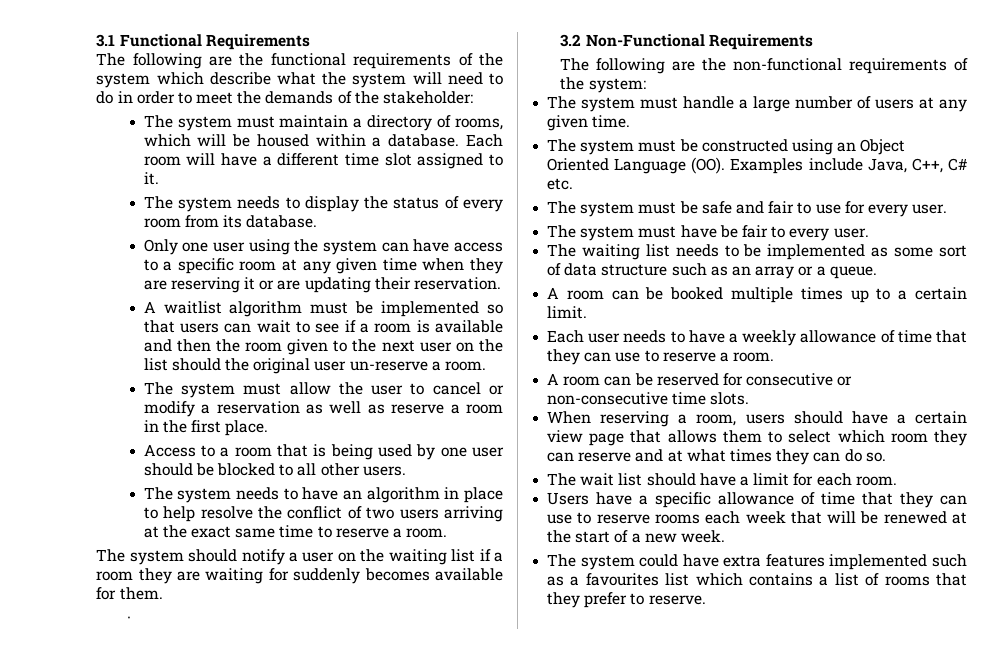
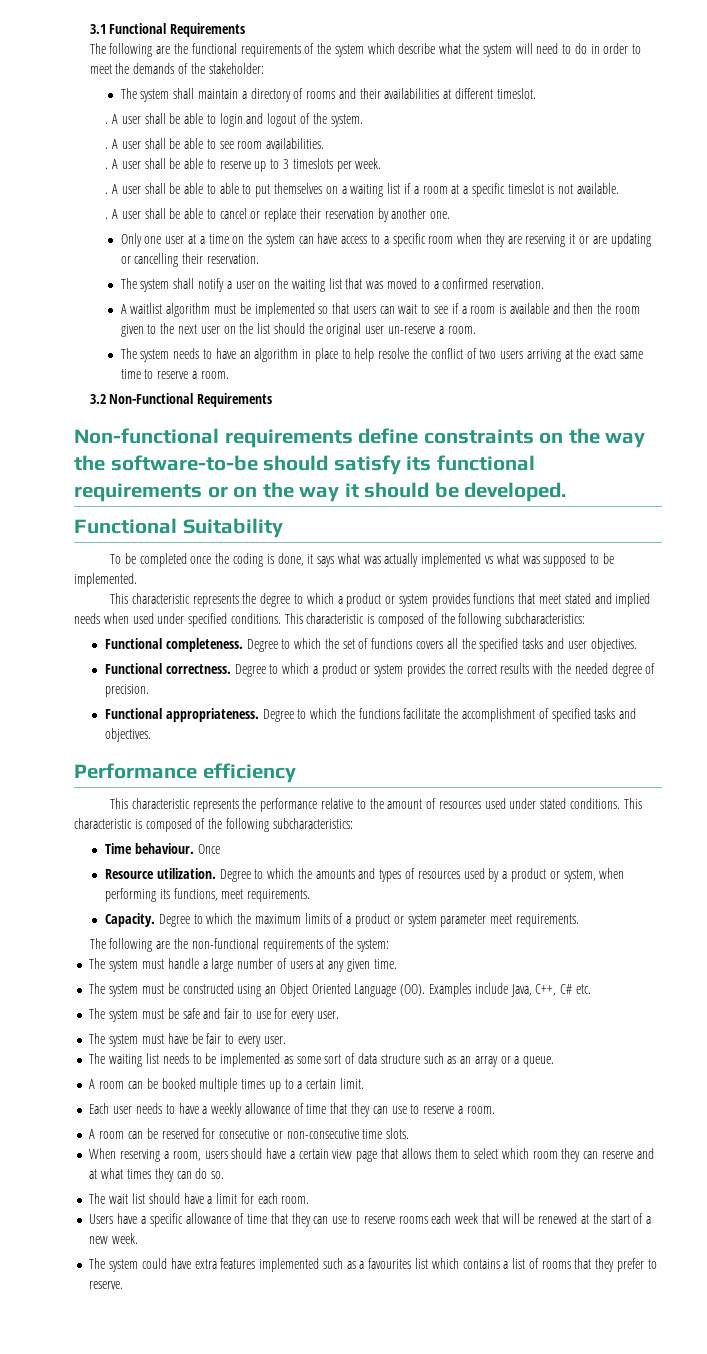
[236,116,275,128] must -> [173,88,195,99] shall
[455,118,504,130] [143,134,503,147] [143,153,503,169] [143,172,159,185] [143,196,503,212] [143,215,318,228] rooms, which will be housed within a database. Each room will have a different time slot assigned to it. // The system needs to display the status of every room from its database. -> [306,88,536,99] [105,113,363,127] [105,138,325,149] [105,158,382,172] [105,183,619,197] [105,208,451,222] rooms and their availabilities at different timeslot. // . A user shall be able to login and logout of the system. // . A user shall be able to see room availabilities. // . A user shall be able to reserve up to 3 timeslots per week. // . A user shall be able to able to put themselves on a waiting list if a room at a specific timeslot is not available. // . A user shall be able to cancel or replace their reservation by another one.
[248,239,290,255] using -> [187,234,245,244] at a time on
[282,258,417,274] at any given time -> (454, 240) none
(371, 285) none -> [120,253,179,267] or cancelling
(502, 283) none -> [120,278,545,292] // The system shall notify a user on the waiting list that was moved to a confirmed reservation.
[143,382,504,398] [143,401,503,417] [143,420,269,436] [143,444,505,460] [143,463,406,476] // The system must allow the user to cancel or modify a reservation as well as reserve a room in the first place. // Access to a room that is being used by one user should be blocked to all other users. -> (476, 330) none
[96,549,504,565] [96,568,503,584] [96,587,163,600] [126,616,131,623] [560,34,813,50] The system should notify a user on the waiting list if a room they are waiting for suddenly becomes available for them. // · // 3.2 Non-Functional Requirements -> [89,393,273,407] [74,428,646,448] [74,455,535,475] [74,482,567,502] [74,518,283,538] [110,553,614,567] [74,573,137,587] [110,593,651,607] [74,613,586,627] [105,638,637,652] [105,663,656,677] [105,684,150,697] [105,708,637,722] [105,728,152,742] [74,763,296,783] [110,798,642,812] [74,818,353,832] [105,843,220,854] [105,868,625,882] [105,888,311,902] [105,913,579,927] 3.2 Non-Functional Requirements // Non-functional requirements define constraints on the way the software-to-be should satisfy its functional requirements or on the way it should be developed. // Functional Suitability // To be completed once the coding is done, it says what was actually implemented vs what was supposed to be implemented. // This characteristic represents the degree to which a product or system provides functions that meet stated and implied needs when used under specified conditions. This characteristic is composed of the following subcharacteristics: // Functional completeness. Degree to which the set of functions covers all the specified tasks and user objectives. // Functional correctness. Degree to which a product or system provides the correct results with the needed degree of precision. // Functional appropriateness. Degree to which the functions facilitate the accomplishment of specified tasks and objectives. // Performance efficiency // This characteristic represents the performance relative to the amount of resources used under stated conditions. This characteristic is composed of the following subcharacteristics: // Time behaviour. Once // Resource utilization. Degree to which the amounts and types of resources used by a product or system, when performing its functions, meet requirements. // Capacity. Degree to which the maximum limits of a product or system parameter meet requirements.

